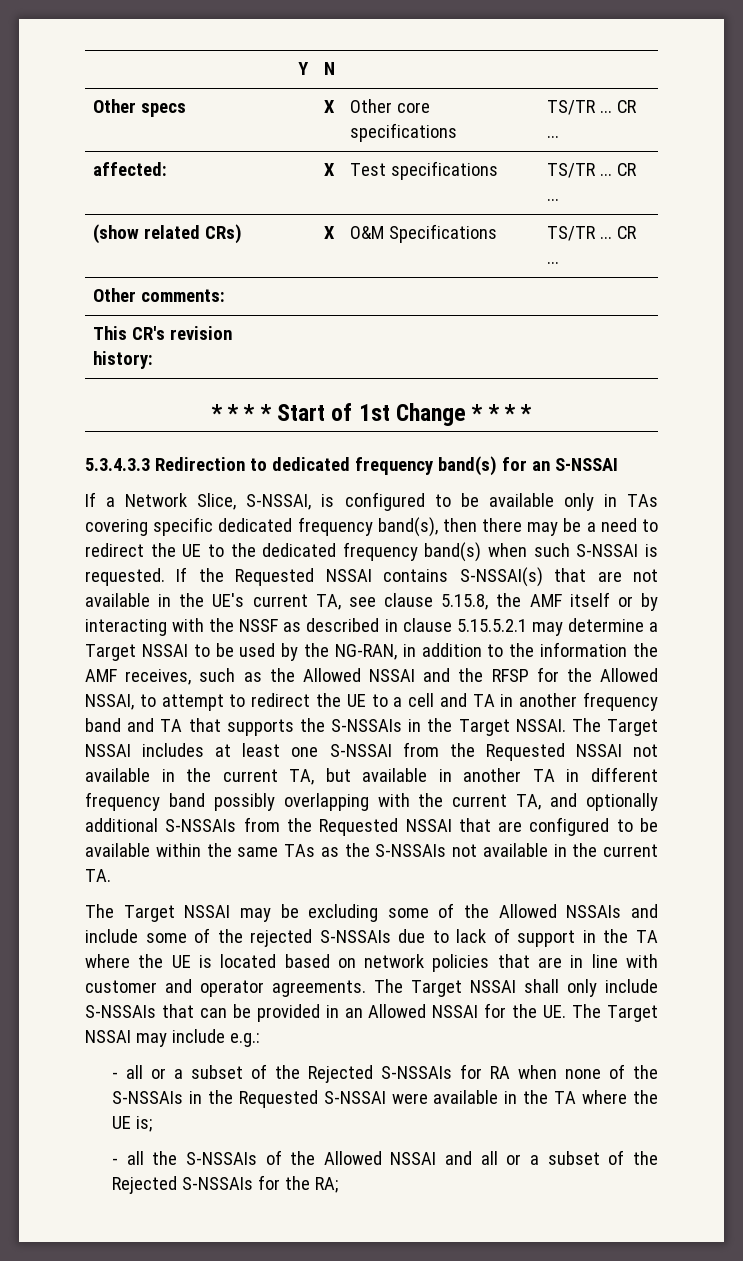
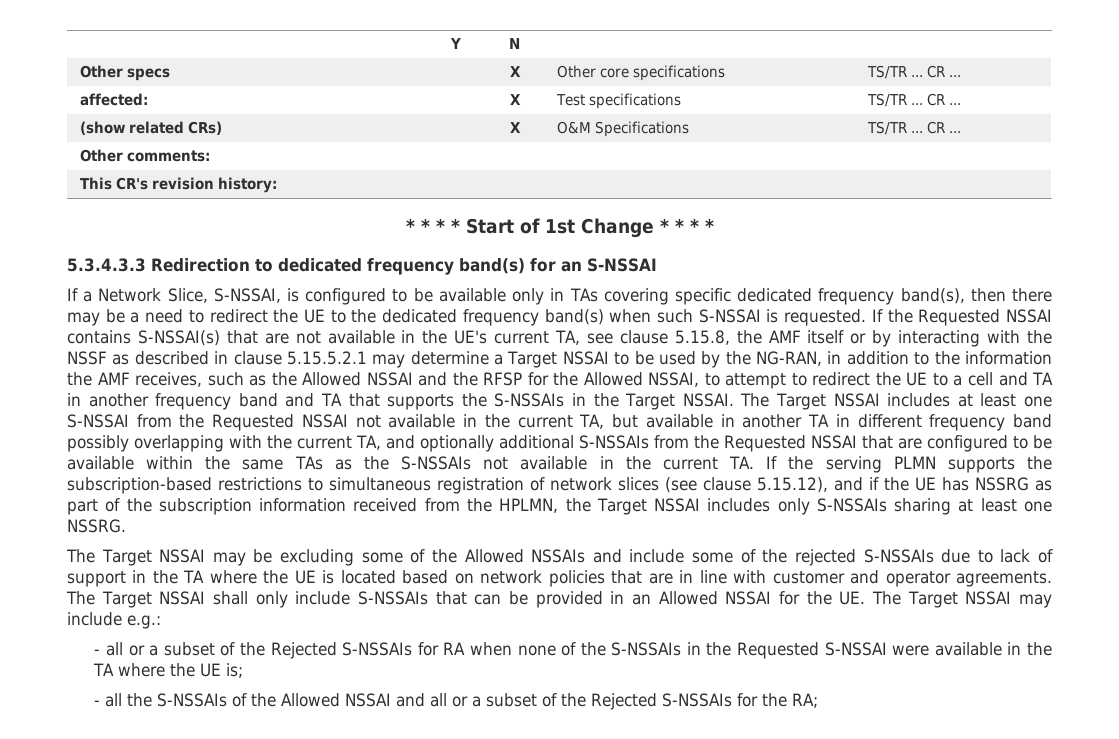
(111, 875) none -> [766,456,1052,473] [67,477,1052,494] [67,498,1053,515] [67,519,126,533] If the serving PLMN supports the subscription-based restrictions to simultaneous registration of network slices (see clause 5.15.12), and if the UE has NSSRG as part of the subscription information received from the HPLMN, the Target NSSAI includes only S-NSSAIs sharing at least one NSSRG.

